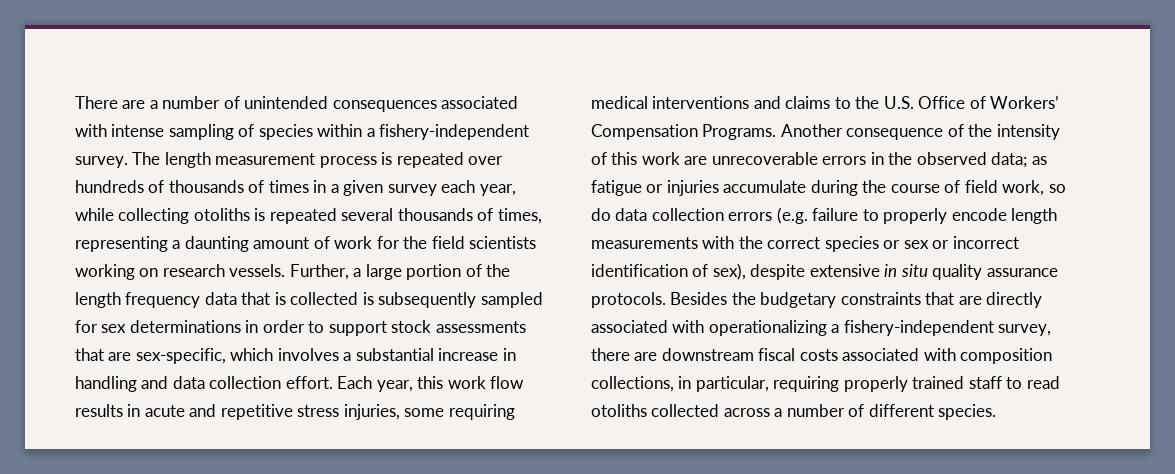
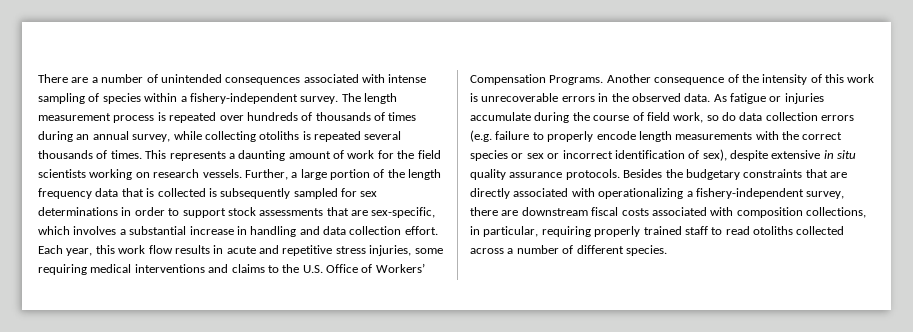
[313,180,516,196] in a given survey each year, -> [38,131,171,142] during an annual survey,
[497,208,542,224] [75,236,168,252] times, representing -> [110,150,226,161] times. This represents
[684,156,708,165] are -> [470,93,478,102] is
[991,152,1047,168] data; as -> [684,93,727,102] data. As

